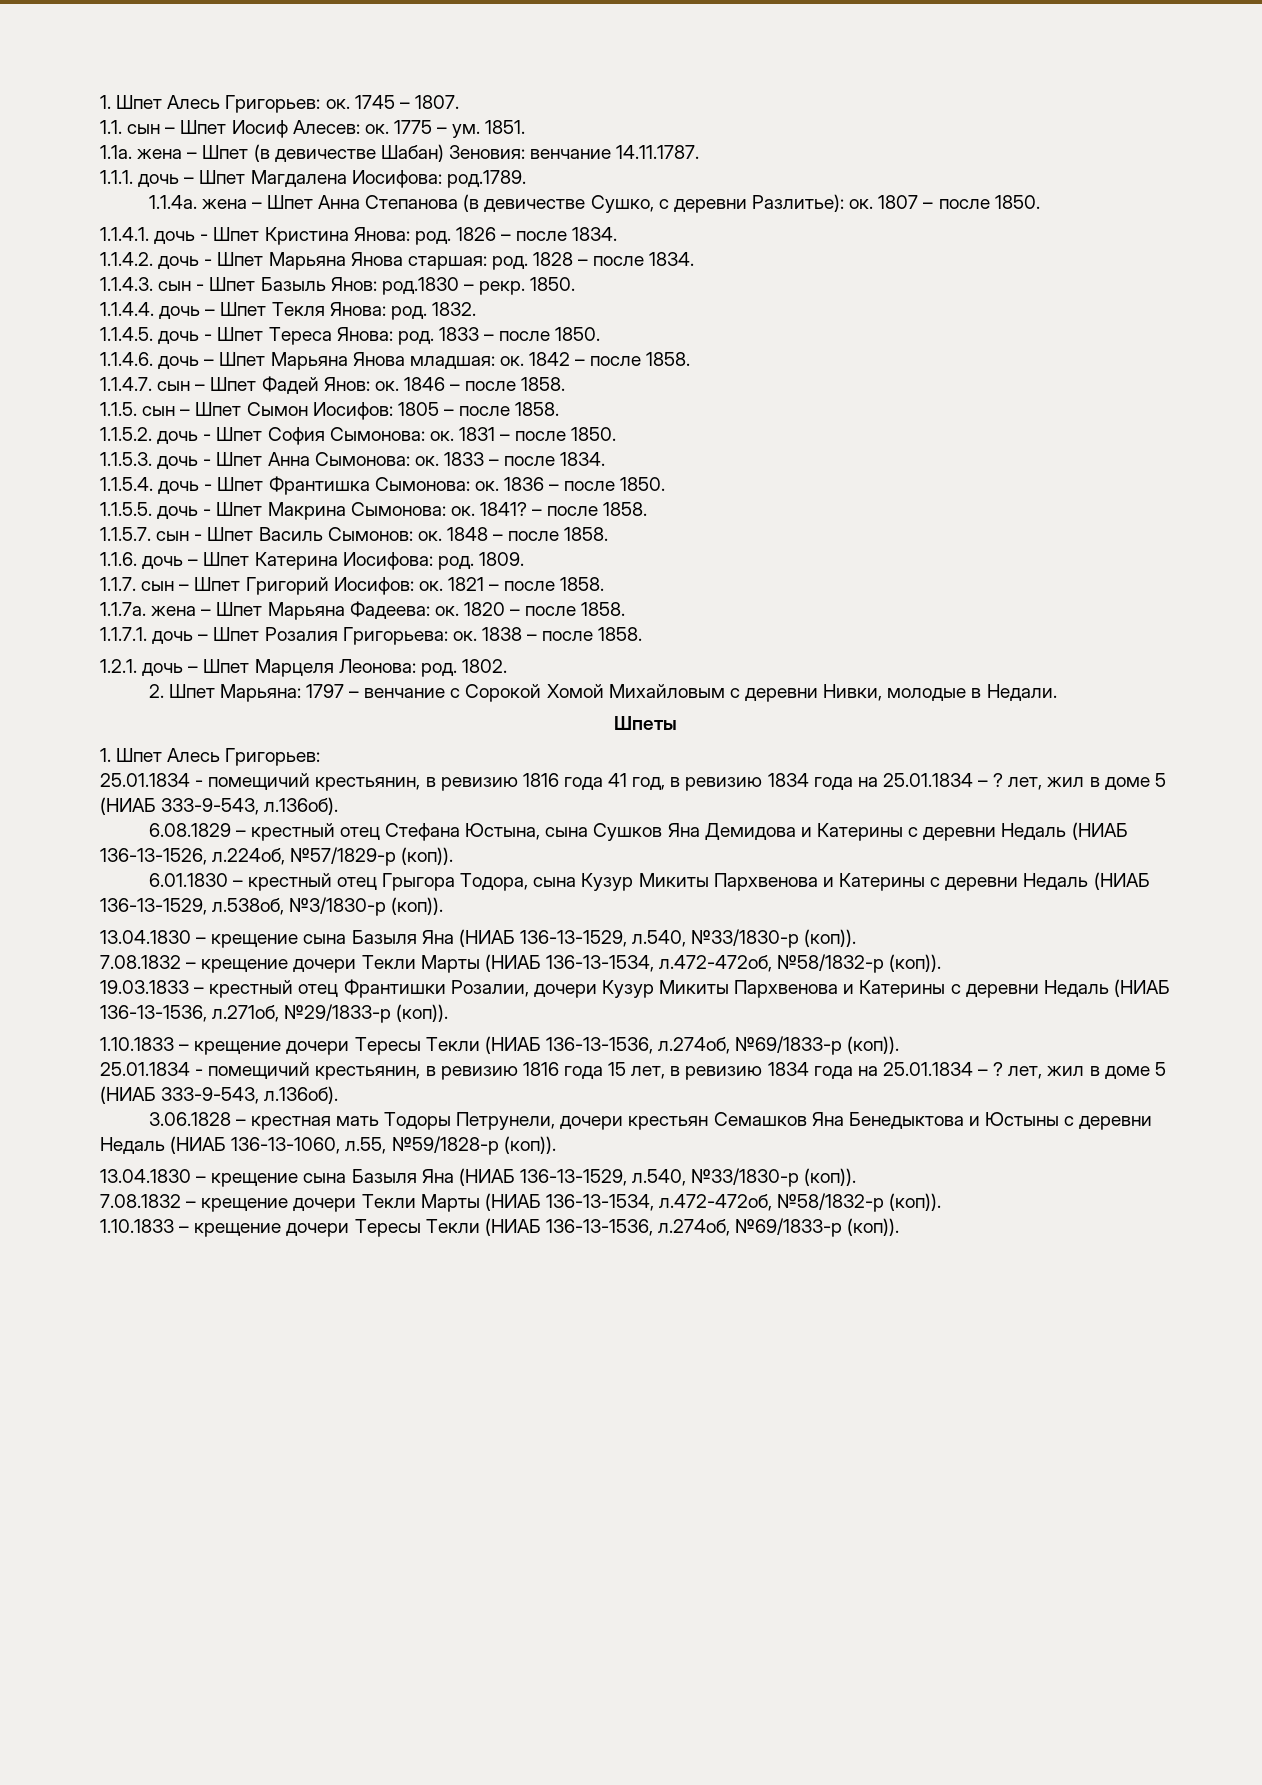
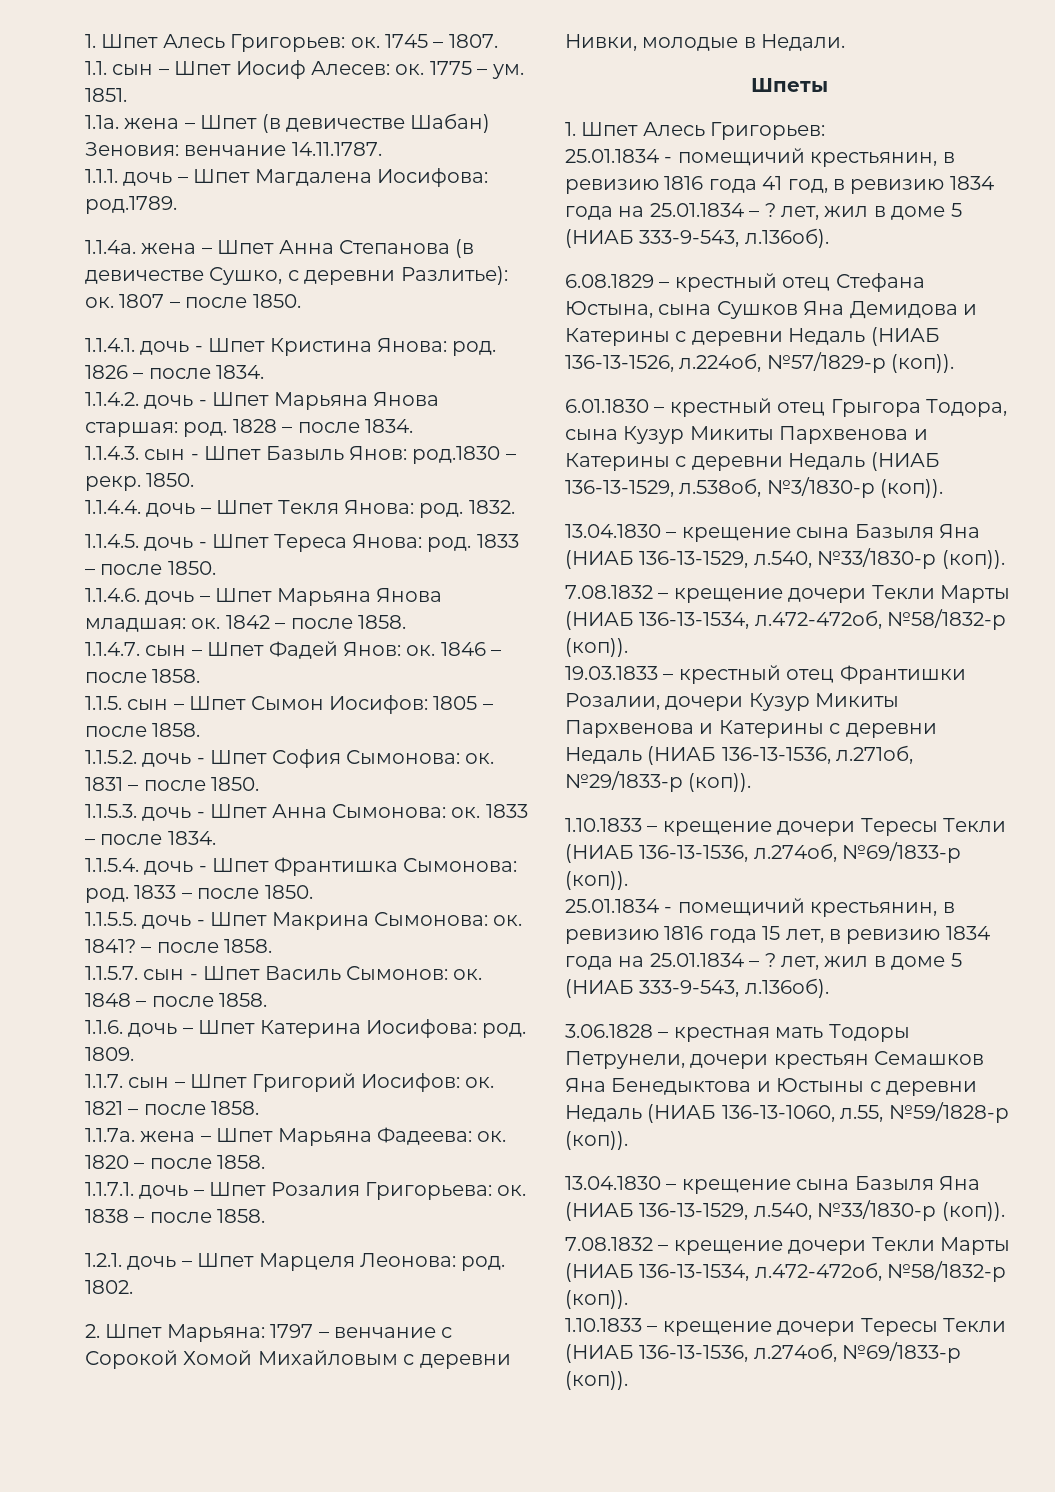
[474,477,544,491] ок. 1836 -> [85,885,177,903] род. 1833

